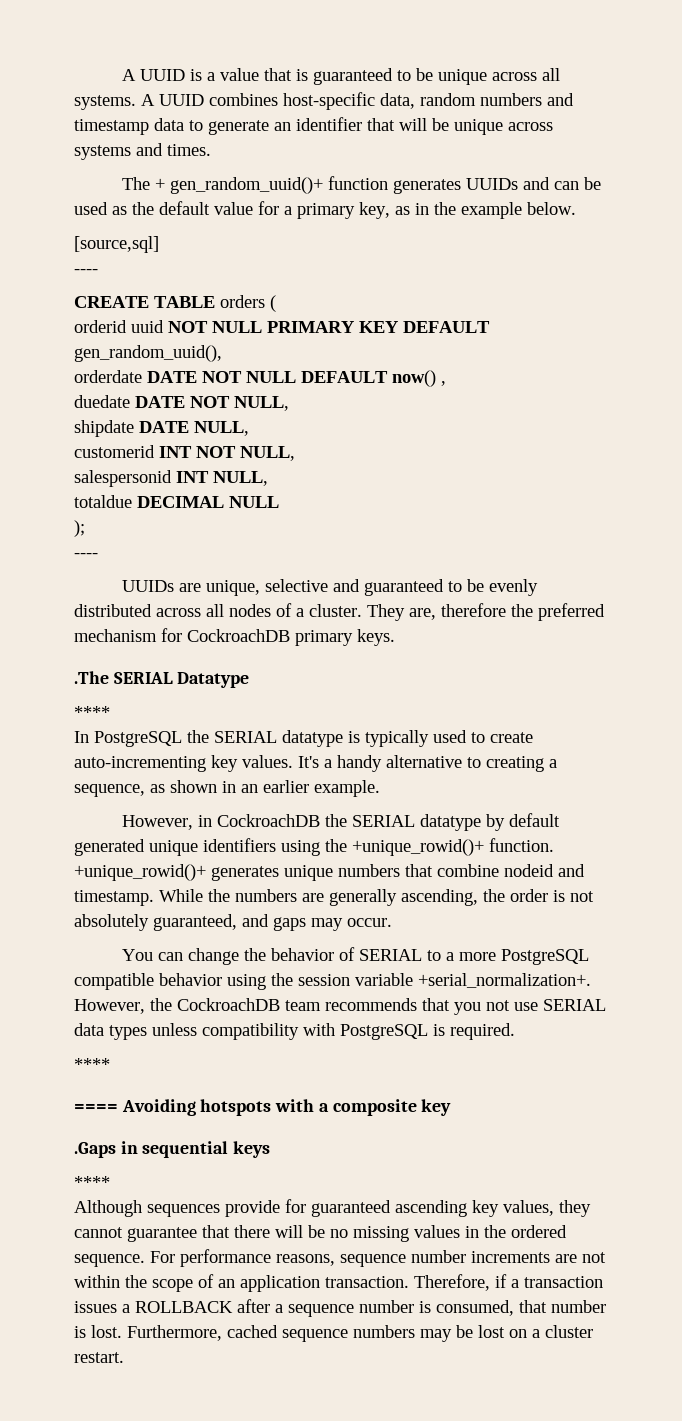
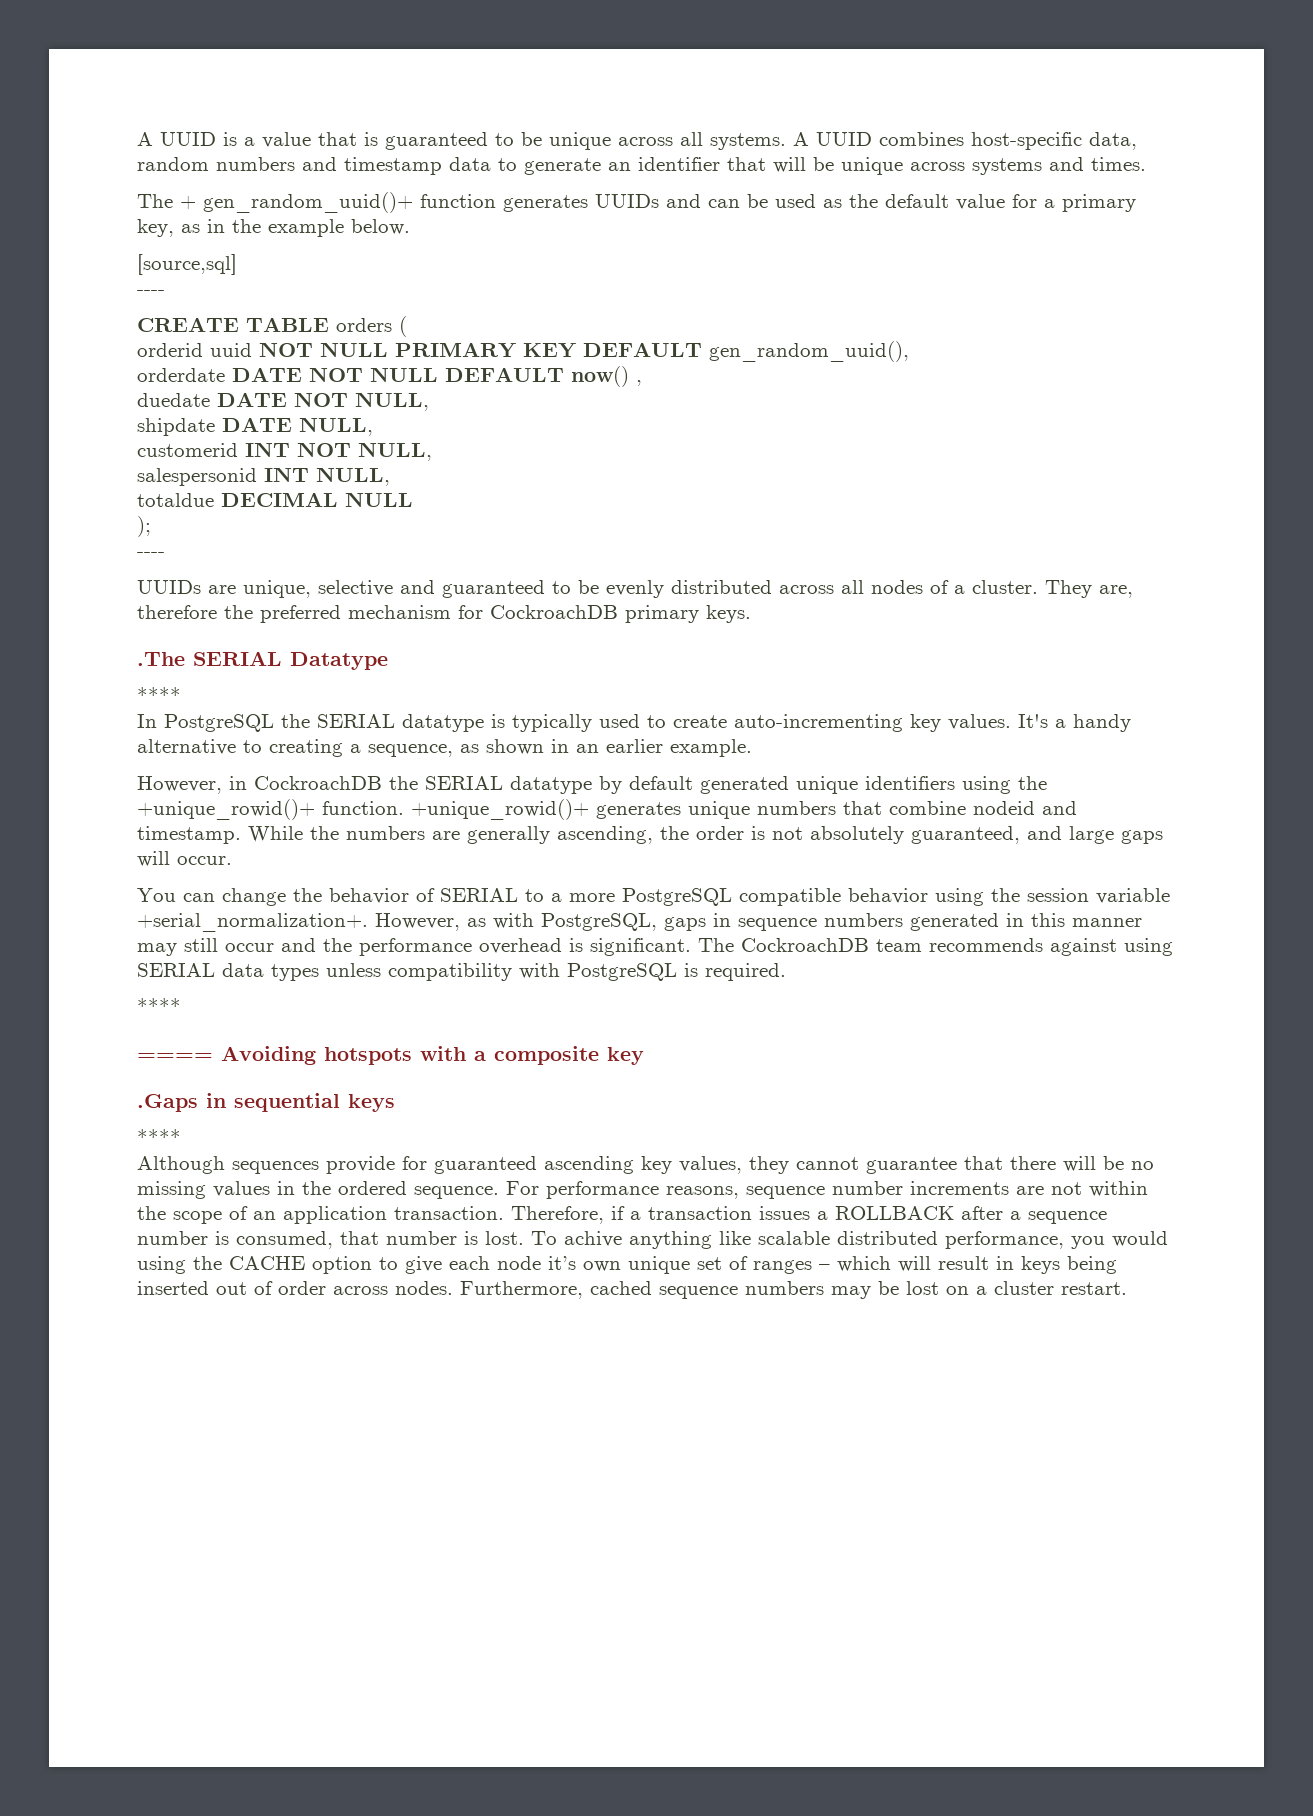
[273,917,343,931] gaps may -> [1069,826,1163,844] [137,851,170,867] large gaps will
[150,998,538,1015] the CockroachDB team recommends that you not use -> [467,913,1142,931] [137,938,1173,956] as with PostgreSQL, gaps in sequence numbers generated in this manner may still occur and the performance overhead is significant. The CockroachDB team recommends against using
(122, 1331) none -> [531,1231,1168,1249] [137,1256,1117,1274] [137,1281,453,1295] To achive anything like scalable distributed performance, you would using the CACHE option to give each node it’s own unique set of ranges – which will result in keys being inserted out of order across nodes.

